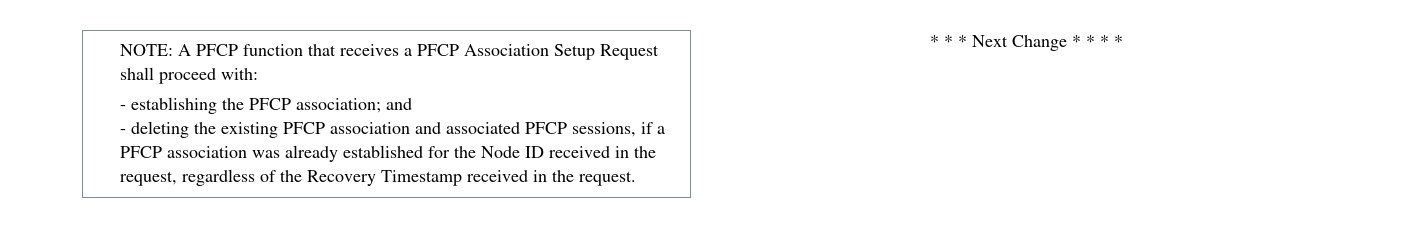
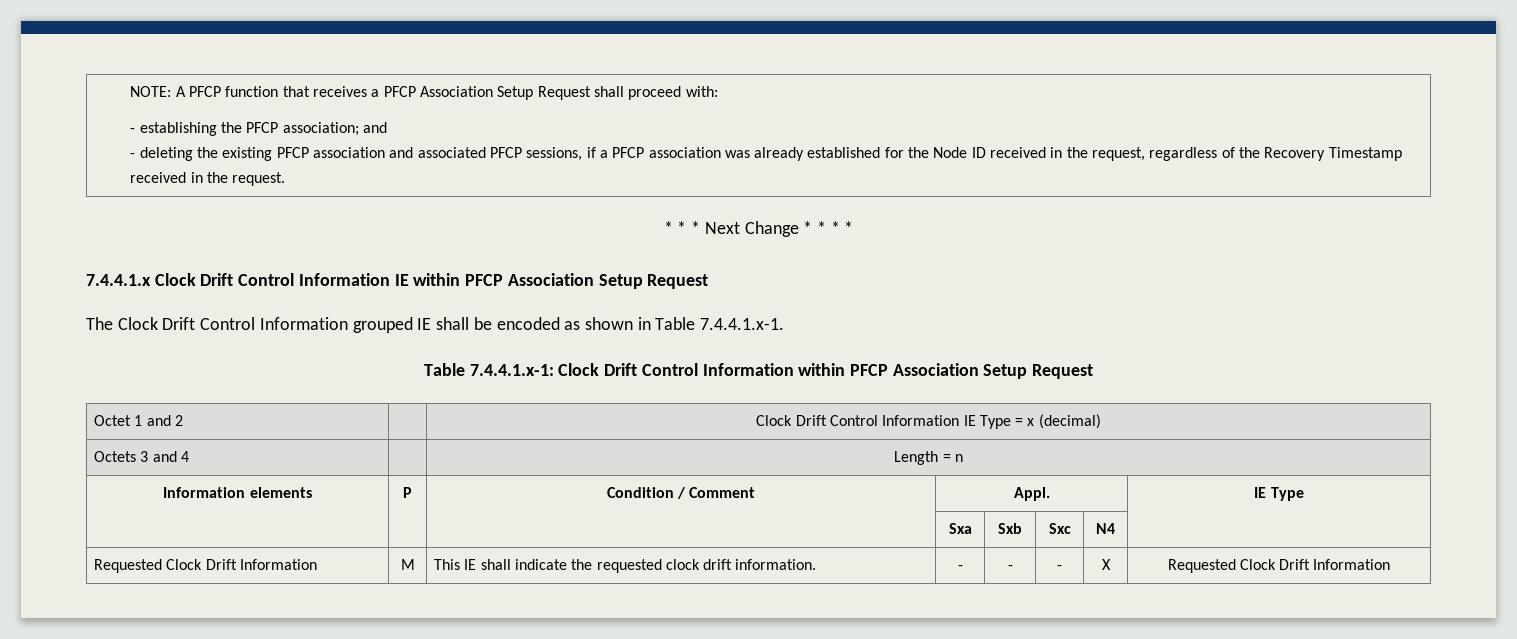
(1123, 41) none -> [86,273,709,289] [86,317,785,333] [423,363,1094,379] [93,415,183,426] [756,414,1101,429] [93,451,189,462] [894,451,963,465] [163,487,312,498] [403,487,412,498] [606,487,756,499] [1013,487,1050,501] [1254,487,1304,501] [948,523,972,534] [998,523,1022,534] [1048,523,1071,534] [1096,523,1115,534] [93,559,317,573] [400,559,415,570] [433,559,817,573] [957,565,963,570] [1007,565,1013,570] [1057,565,1062,570] [1101,559,1111,570] [1167,559,1391,573] // 7.4.4.1.x Clock Drift Control Information IE within PFCP Association Setup Request // The Clock Drift Control Information grouped IE shall be encoded as shown in Table 7.4.4.1.x-1. // Table 7.4.4.1.x-1: Clock Drift Control Information within PFCP Association Setup Request // Octet 1 and 2 | | Clock Drift Control Information IE Type = x (decimal) // Octets 3 and 4 | | Length = n // Information elements | P | Condition / Comment | Appl. | IE Type // | | | Sxa | Sxb | Sxc | N4 | // Requested Clock Drift Information | M | This IE shall indicate the requested clock drift information. | - | - | - | X | Requested Clock Drift Information

